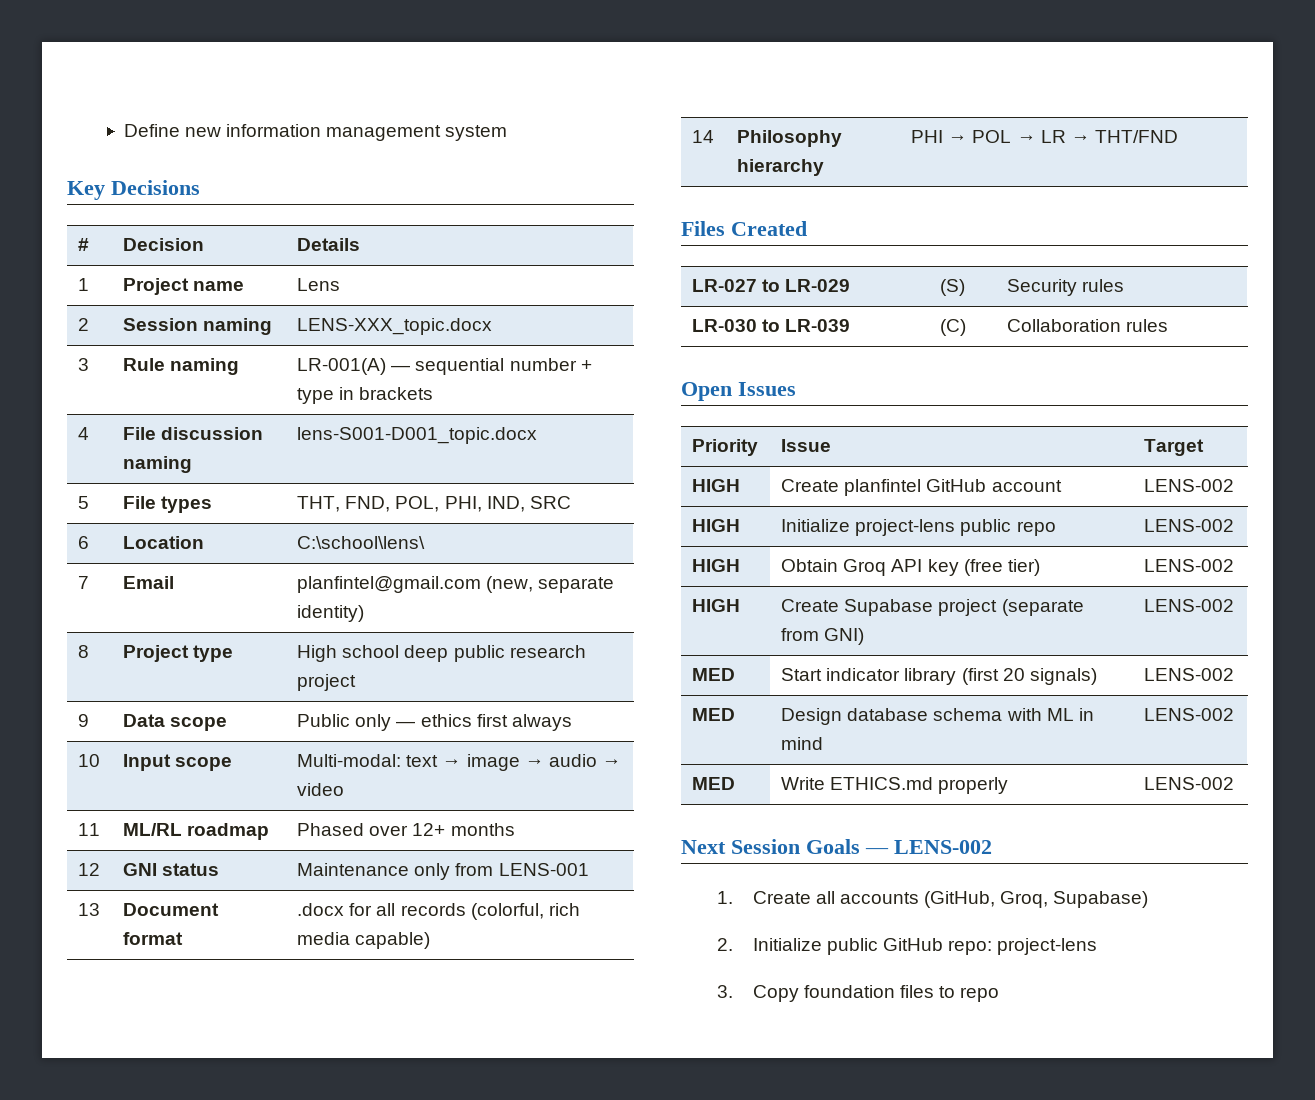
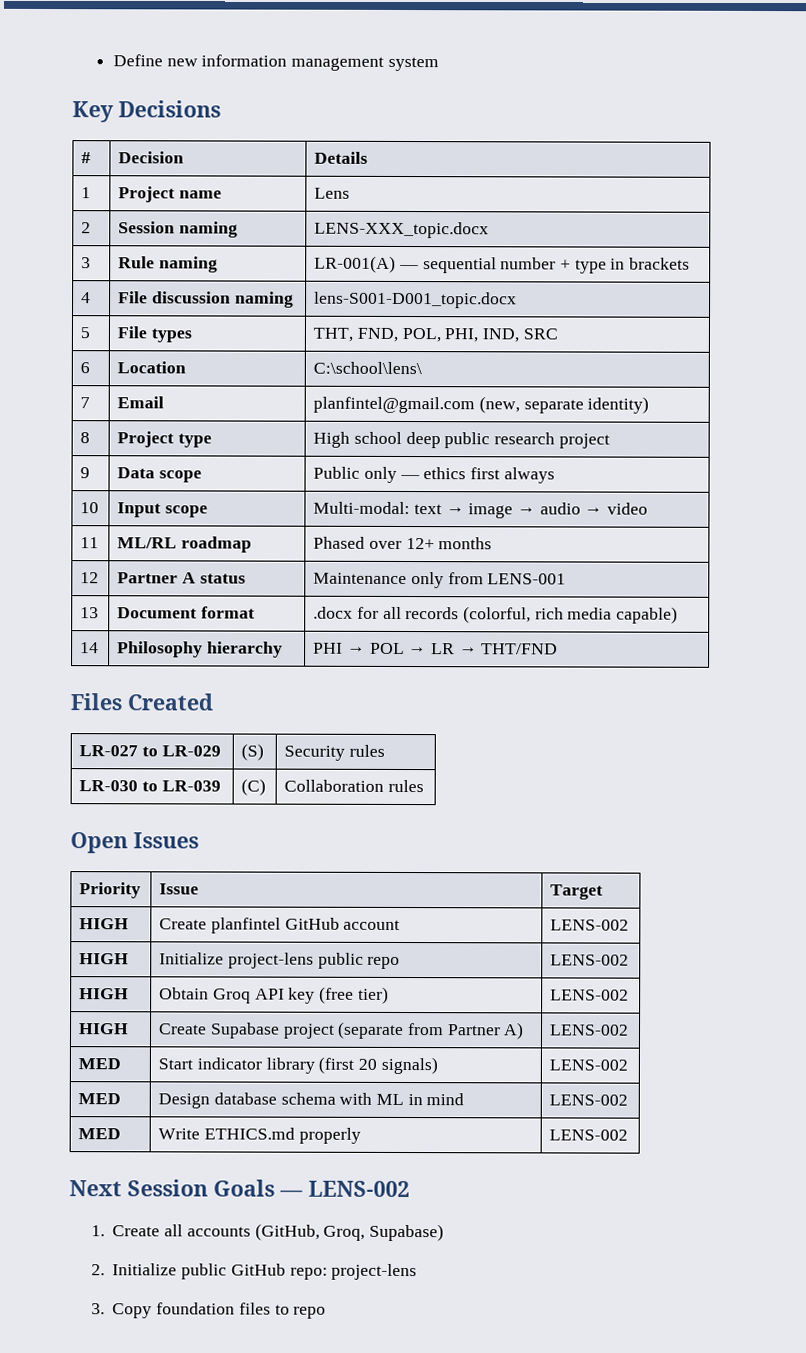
[123,863,158,876] GNI -> [117,572,196,584] Partner A
[824,628,865,645] GNI) -> [446,1022,525,1040] Partner A)

